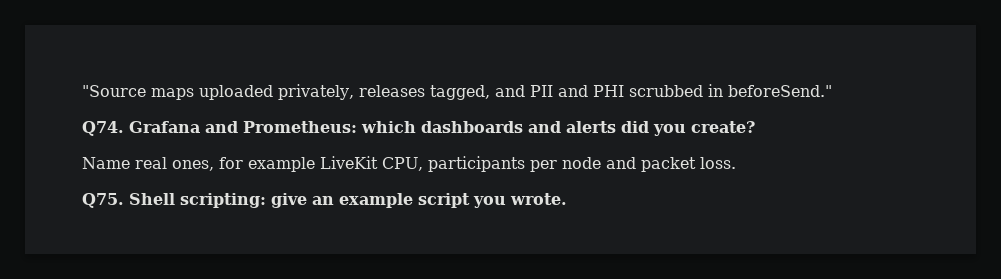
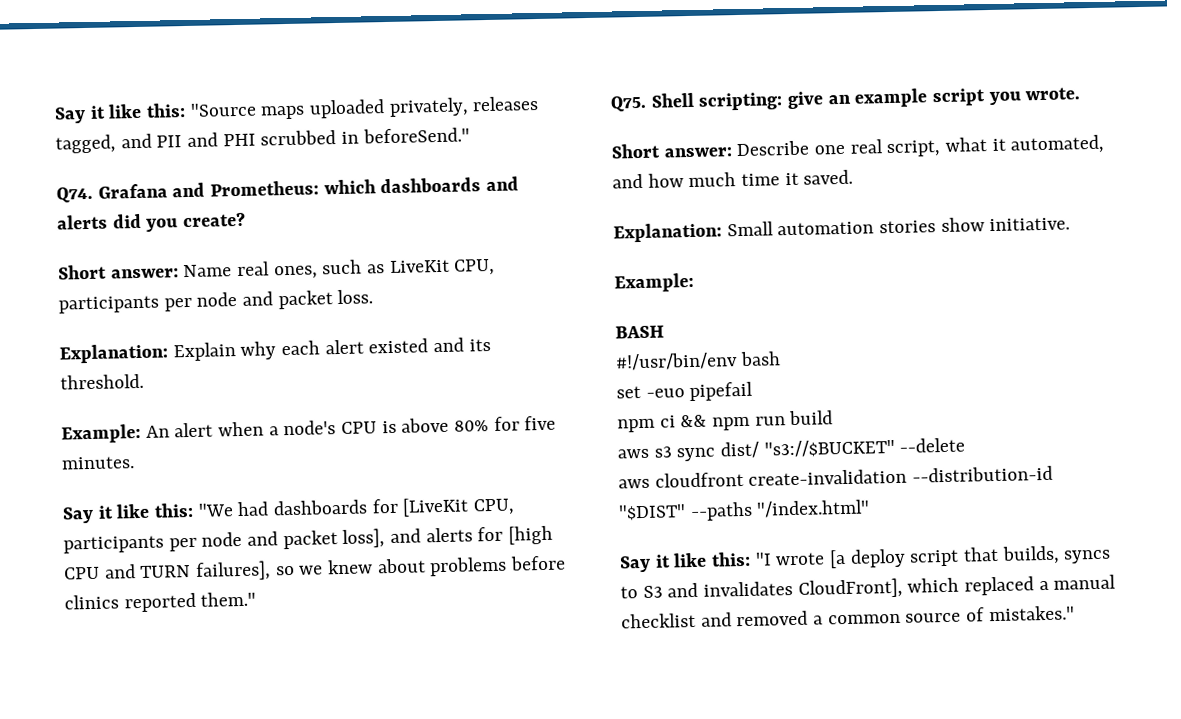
(82, 91) none -> [54,103,187,124] Say it like this:
(755, 127) none -> [58,264,179,280] Short answer:
[219,157,315,172] for example -> [321,259,386,275] such as
(736, 163) none -> [59,337,491,364] [60,373,144,390] [61,415,557,444] [61,456,135,470] [62,497,516,524] [63,525,554,554] [64,555,567,581] [64,591,257,613] // Explanation: Explain why each alert existed and its threshold. // Example: An alert when a node's CPU is above 80% for five minutes. // Say it like this: "We had dashboards for [LiveKit CPU, participants per node and packet loss], and alerts for [high CPU and TURN failures], so we knew about problems before clinics reported them."
(567, 199) none -> [611,134,1105,159] [612,169,854,189] [613,217,1071,243] [614,272,694,293] [615,325,664,339] [615,351,781,371] [616,381,754,402] [617,410,834,433] [617,437,966,462] [618,465,1054,489] [618,499,871,522] [619,545,1112,573] [620,574,1117,599] [621,605,1075,629] // Short answer: Describe one real script, what it automated, and how much time it saved. // Explanation: Small automation stories show initiative. // Example: // BASH // #!/usr/bin/env bash // set -euo pipefail // npm ci && npm run build // aws s3 sync dist/ "s3://$BUCKET" --delete // aws cloudfront create-invalidation --distribution-id "$DIST" --paths "/index.html" // Say it like this: "I wrote [a deploy script that builds, syncs to S3 and invalidates CloudFront], which replaced a manual checklist and removed a common source of mistakes."

